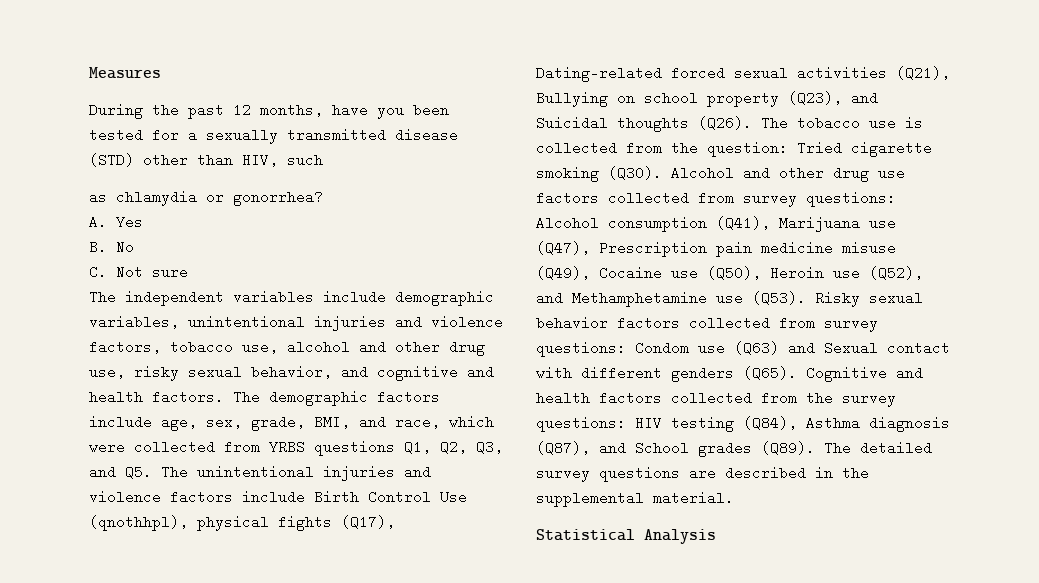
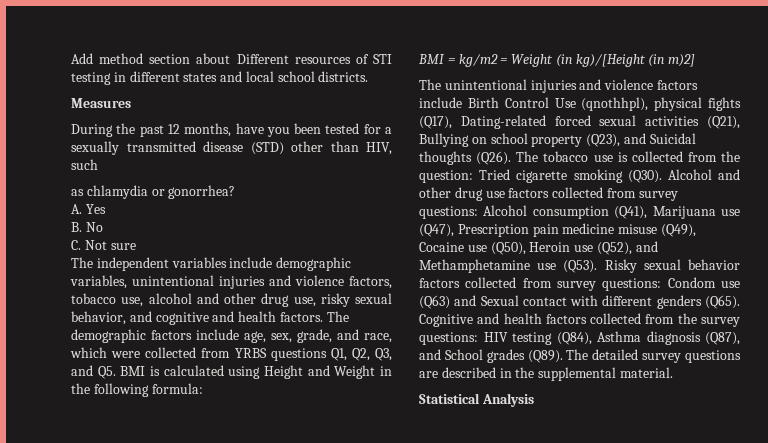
(89, 73) none -> [71,53,392,64] [71,71,369,85] Add method section about Different resources of STI testing in different states and local school districts. //
[314,415,350,429] BMI, -> (332, 336) none
(152, 472) none -> [120,365,392,379] [71,383,203,397] [418,54,696,67] BMI is calculated using Height and Weight in the following formula: // BMI = kg/m2 = Weight (in kg)/[Height (in m)2] //

